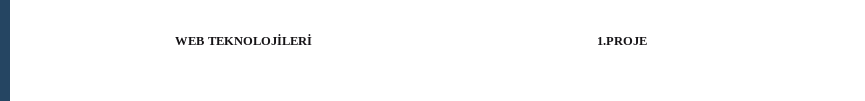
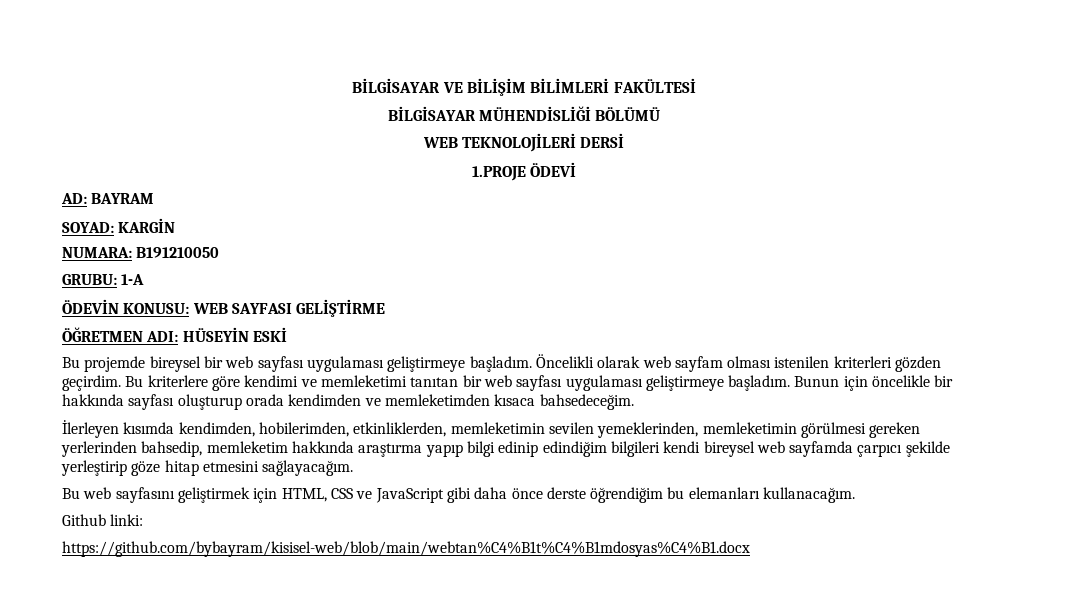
(175, 41) none -> [352,78,696,96] [387,106,661,121] BİLGİSAYAR VE BİLİŞİM BİLİMLERİ FAKÜLTESİ // BİLGİSAYAR MÜHENDİSLİĞİ BÖLÜMÜ //
(312, 39) none -> [580,133,625,148] DERSİ
(647, 41) none -> [530,162,577,177] [61,193,155,204] [62,218,176,233] [62,247,220,258] [62,274,145,285] [62,299,386,317] [62,327,287,342] [62,354,942,372] [62,375,954,391] [62,394,634,410] [62,420,921,438] [61,441,950,457] [61,460,354,476] [62,487,856,503] [62,514,144,526] [62,541,750,557] ÖDEVİ // AD: BAYRAM // SOYAD: KARGİN // NUMARA: B191210050 // GRUBU: 1-A // ÖDEVİN KONUSU: WEB SAYFASI GELİŞTİRME // ÖĞRETMEN ADI: HÜSEYİN ESKİ // Bu projemde bireysel bir web sayfası uygulaması geliştirmeye başladım. Öncelikli olarak web sayfam olması istenilen kriterleri gözden geçirdim. Bu kriterlere göre kendimi ve memleketimi tanıtan bir web sayfası uygulaması geliştirmeye başladım. Bunun için öncelikle bir hakkında sayfası oluşturup orada kendimden ve memleketimden kısaca bahsedeceğim. // İlerleyen kısımda kendimden, hobilerimden, etkinliklerden, memleketimin sevilen yemeklerinden, memleketimin görülmesi gereken yerlerinden bahsedip, memleketim hakkında araştırma yapıp bilgi edinip edindiğim bilgileri kendi bireysel web sayfamda çarpıcı şekilde yerleştirip göze hitap etmesini sağlayacağım. // Bu web sayfasını geliştirmek için HTML, CSS ve JavaScript gibi daha önce derste öğrendiğim bu elemanları kullanacağım. // Github linki: // https://github.com/bybayram/kisisel-web/blob/main/webtan%C4%B1t%C4%B1mdosyas%C4%B1.docx

